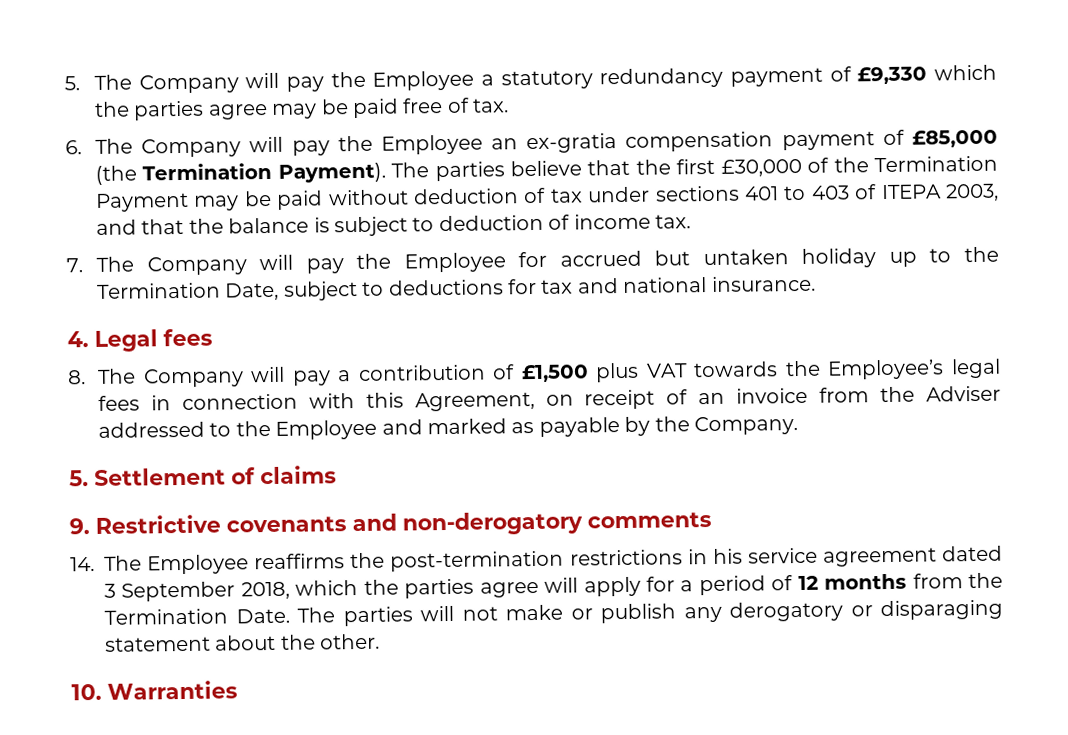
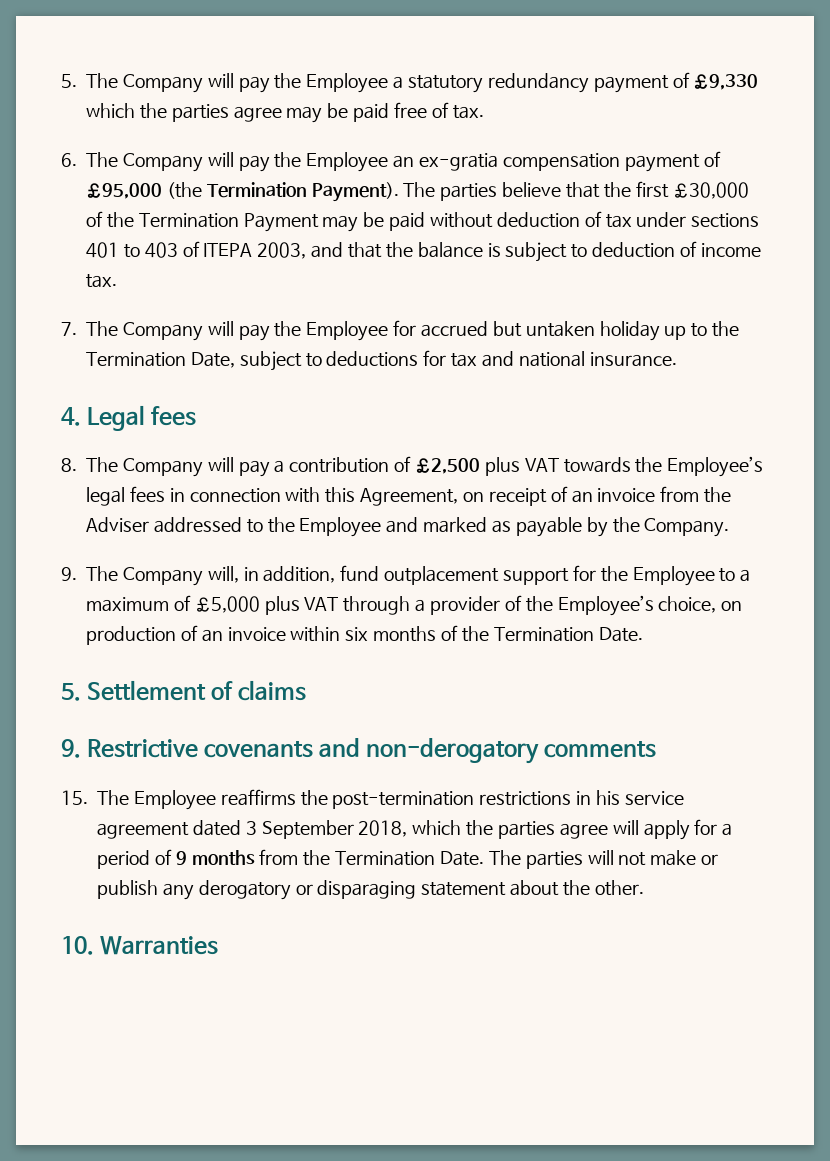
[912,129,999,148] £85,000 -> [86,183,162,199] £95,000
[520,364,589,383] £1,500 -> [415,458,481,474] £2,500
(798, 426) none -> [61,565,751,586] [86,595,743,616] [86,625,643,645] // 9. The Company will, in addition, fund outplacement support for the Employee to a maximum of £5,000 plus VAT through a provider of the Employee’s choice, on production of an invoice within six months of the Termination Date.
[70,557,95,572] 14. -> [61,790,88,805] 15.
[797,575,819,591] 12 -> [175,851,187,865] 9

